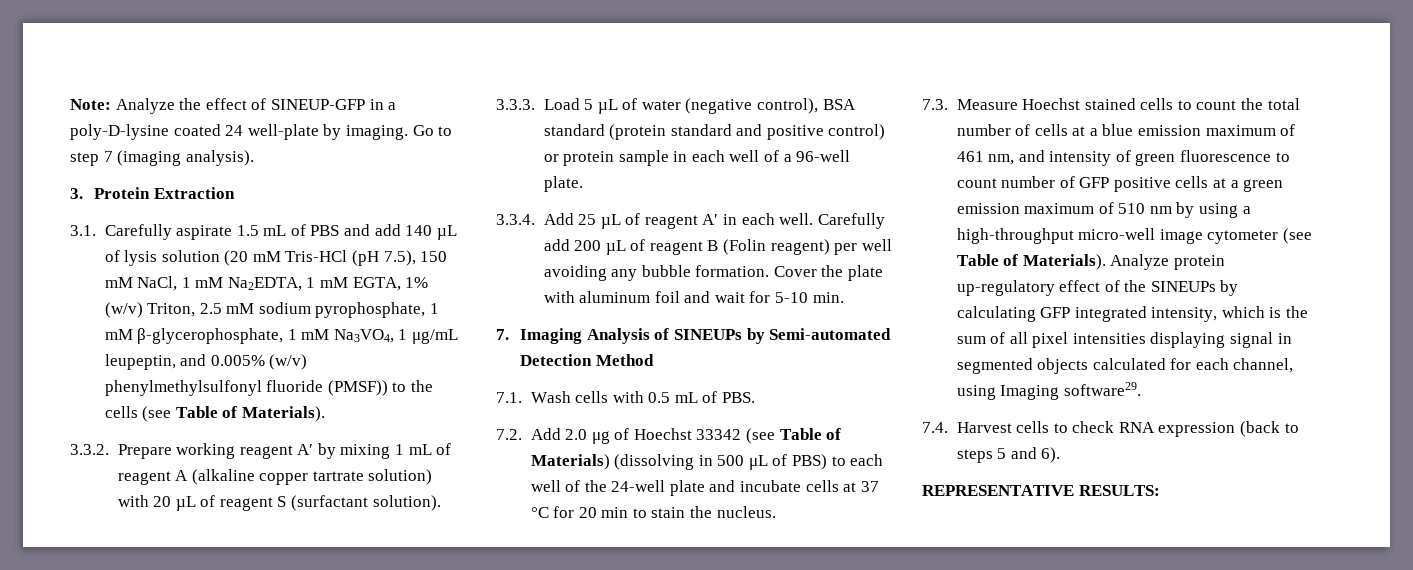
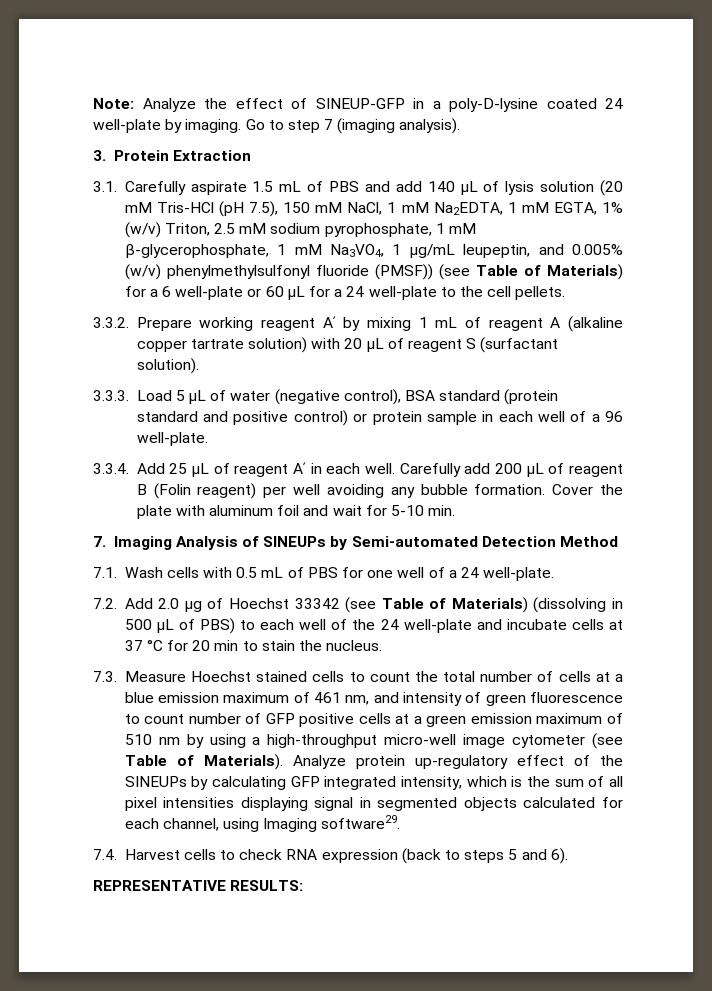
[392,380,433,392] [104,406,325,422] to the cells (see Table of Materials). -> [438,264,623,280] [124,286,566,300] (see Table of Materials) for a 6 well-plate or 60 µL for a 24 well-plate to the cell pellets.
[796,150,851,162] [543,176,583,192] 96-well plate. -> [605,411,624,422] [136,432,208,446] 96 well-plate.
[722,392,756,403] PBS. -> [307,567,555,581] PBS for one well of a 24 well-plate.
[611,480,705,496] 24-well plate -> [380,619,472,633] 24 well-plate

